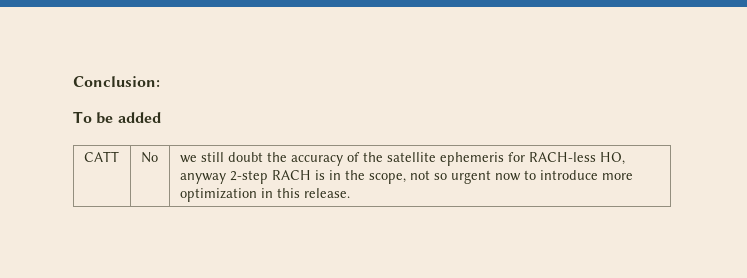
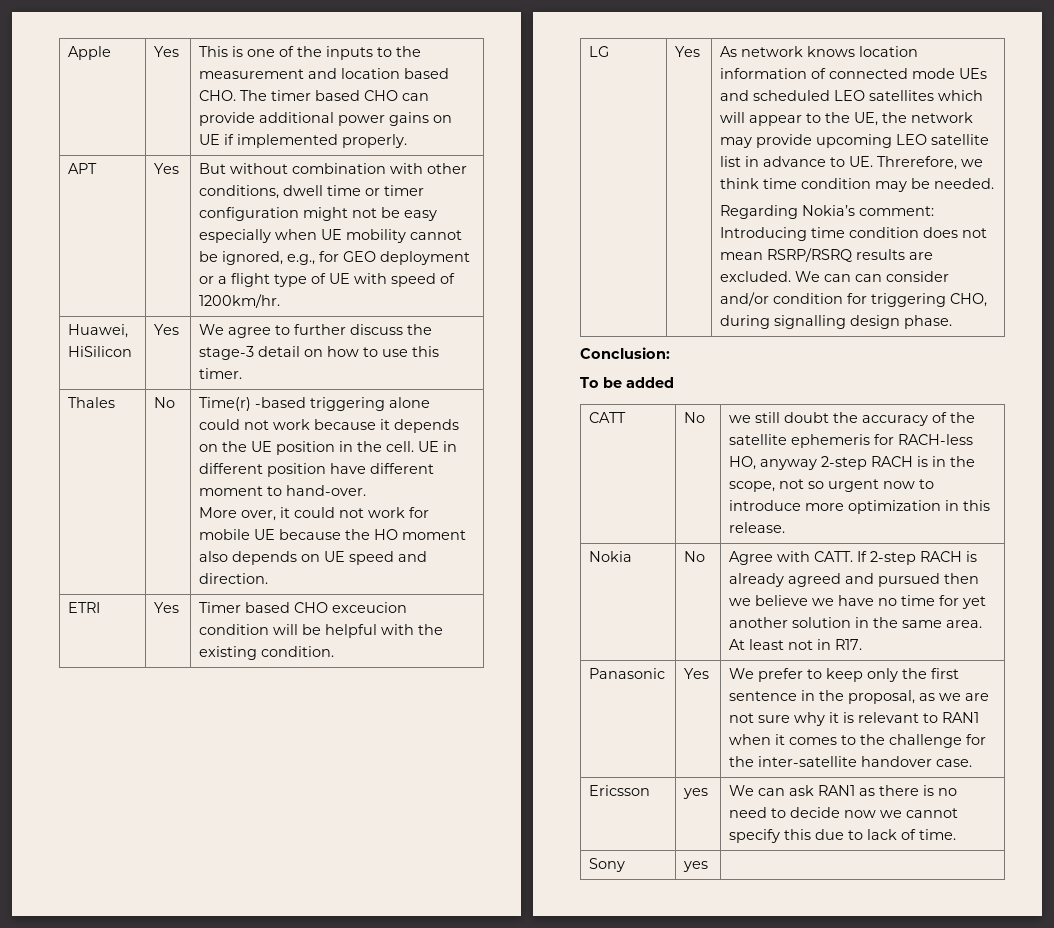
(73, 81) none -> [68,46,112,60] [154,46,180,57] [199,46,422,60] [199,68,450,79] [199,90,430,101] [199,112,453,126] [199,134,408,148] [68,163,98,174] [154,163,180,174] [199,163,468,174] [199,185,425,199] [199,207,438,221] [199,229,463,243] [199,251,471,265] [199,273,456,287] [199,294,281,308] [68,324,129,338] [68,346,133,357] [154,324,180,335] [199,324,433,338] [199,346,440,360] [199,368,243,379] [68,397,116,408] [154,397,176,408] [199,397,431,411] [199,419,460,433] [199,441,458,455] [199,463,435,477] [199,485,367,496] [199,507,430,521] [199,529,467,540] [199,551,428,565] [199,573,269,584] [68,602,101,613] [154,602,180,613] [199,602,408,613] [199,624,444,638] [199,646,335,660] [589,46,610,57] [675,46,701,57] [720,46,919,57] [720,68,988,79] [720,90,984,101] [720,112,974,126] [720,134,990,148] [720,156,984,170] [720,178,995,192] [720,205,935,219] [720,227,988,241] [720,248,934,262] [720,271,950,282] [720,292,988,307] [720,315,953,329] Apple | Yes | This is one of the inputs to the measurement and location based CHO. The timer based CHO can provide additional power gains on UE if implemented properly. // APT | Yes | But without combination with other conditions, dwell time or timer configuration might not be easy especially when UE mobility cannot be ignored, e.g., for GEO deployment or a flight type of UE with speed of 1200km/hr. // Huawei, HiSilicon | Yes | We agree to further discuss the stage-3 detail on how to use this timer. // Thales | No | Time(r) -based triggering alone could not work because it depends on the UE position in the cell. UE in different position have different moment to hand-over. // More over, it could not work for mobile UE because the HO moment also depends on UE speed and direction. // ETRI | Yes | Timer based CHO exceucion condition will be helpful with the existing condition. // LG | Yes | As network knows location information of connected mode UEs and scheduled LEO satellites which will appear to the UE, the network may provide upcoming LEO satellite list in advance to UE. Threrefore, we think time condition may be needed. // Regarding Nokia’s comment: Introducing time condition does not mean RSRP/RSRQ results are excluded. We can can consider and/or condition for triggering CHO, during signalling design phase. //
(350, 193) none -> [589,551,633,562] [684,551,706,562] [729,551,978,565] [729,573,980,587] [729,595,987,609] [729,617,983,628] [729,639,863,650] [589,668,666,679] [684,668,710,679] [729,668,960,682] [729,690,990,704] [729,712,980,726] [729,734,987,748] [729,756,973,767] [589,785,651,796] [683,788,709,799] [729,785,958,796] [729,807,959,818] [729,829,957,843] [589,858,626,872] [683,861,709,872] // Nokia | No | Agree with CATT. If 2-step RACH is already agreed and pursued then we believe we have no time for yet another solution in the same area. At least not in R17. // Panasonic | Yes | We prefer to keep only the first sentence in the proposal, as we are not sure why it is relevant to RAN1 when it comes to the challenge for the inter-satellite handover case. // Ericsson | yes | We can ask RAN1 as there is no need to decide now we cannot specify this due to lack of time. // Sony | yes |

